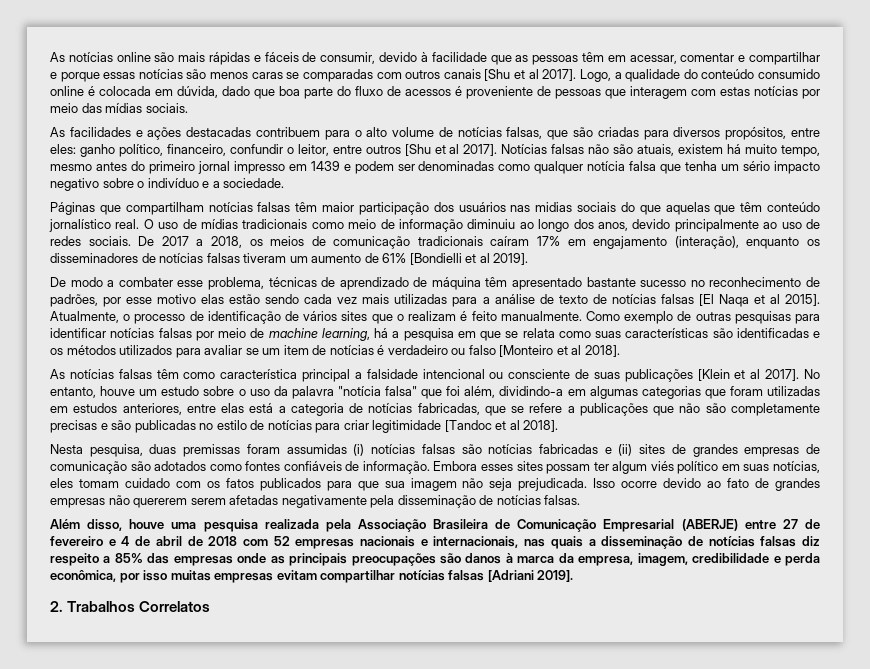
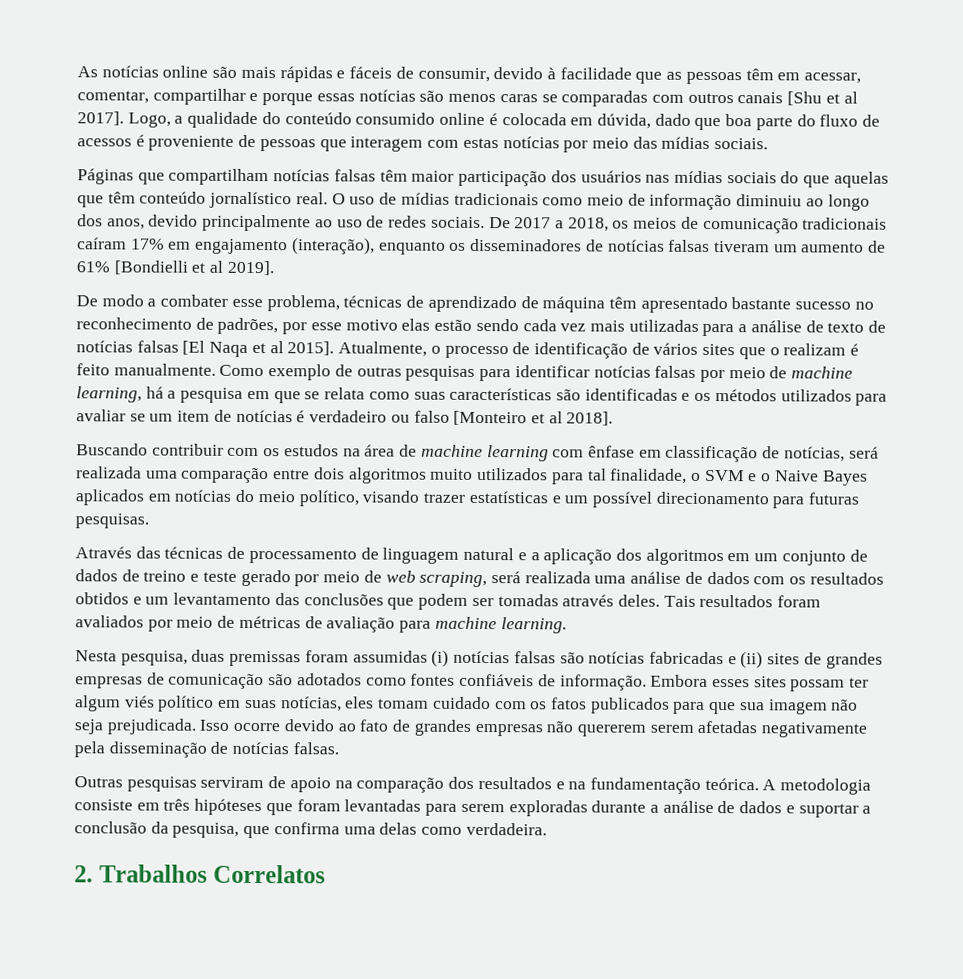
[680,53,746,62] comentar e -> [77,90,149,104] comentar,
[50,127,820,140] [50,144,821,157] [50,161,821,174] [50,178,285,191] // As facilidades e ações destacadas contribuem para o alto volume de notícias falsas, que são criadas para diversos propósitos, entre eles: ganho político, financeiro, confundir o leitor, entre outros [Shu et al 2017]. Notícias falsas não são atuais, existem há muito tempo, mesmo antes do primeiro jornal impresso em 1439 e podem ser denominadas como qualquer notícia falsa que tenha um sério impacto negativo sobre o indivíduo e a sociedade. -> (769, 144) none
[535,202,573,212] midias -> [673,170,723,184] mídias
[50,369,821,382] [50,386,821,399] [50,403,821,416] [50,420,559,433] As notícias falsas têm como característica principal a falsidade intencional ou consciente de suas publicações [Klein et al 2017]. No entanto, houve um estudo sobre o uso da palavra "notícia falsa" que foi além, dividindo-a em algumas categorias que foram utilizadas em estudos anteriores, entre elas está a categoria de notícias fabricadas, que se refere a publicações que não são completamente precisas e são publicadas no estilo de notícias para criar legitimidade [Tandoc et al 2018]. -> [76,443,879,463] [76,466,868,486] [75,489,860,509] [75,513,149,529] [75,546,868,566] [75,569,884,588] [75,592,822,610] [75,615,567,634] Buscando contribuir com os estudos na área de machine learning com ênfase em classificação de notícias, será realizada uma comparação entre dois algoritmos muito utilizados para tal finalidade, o SVM e o Naive Bayes aplicados em notícias do meio político, visando trazer estatísticas e um possível direcionamento para futuras pesquisas. // Através das técnicas de processamento de linguagem natural e a aplicação dos algoritmos em um conjunto de dados de treino e teste gerado por meio de web scraping, será realizada uma análise de dados com os resultados obtidos e um levantamento das conclusões que podem ser tomadas através deles. Tais resultados foram avaliados por meio de métricas de avaliação para machine learning.
[50,519,820,532] [50,536,821,549] [50,553,821,566] [50,570,574,583] Além disso, houve uma pesquisa realizada pela Associação Brasileira de Comunicação Empresarial (ABERJE) entre 27 de fevereiro e 4 de abril de 2018 com 52 empresas nacionais e internacionais, nas quais a disseminação de notícias falsas diz respeito a 85% das empresas onde as principais preocupações são danos à marca da empresa, imagem, credibilidade e perda econômica, por isso muitas empresas evitam compartilhar notícias falsas [Adriani 2019]. -> [74,776,872,795] [74,798,872,818] [74,821,547,839] Outras pesquisas serviram de apoio na comparação dos resultados e na fundamentação teórica. A metodologia consiste em três hipóteses que foram levantadas para serem exploradas durante a análise de dados e suportar a conclusão da pesquisa, que confirma uma delas como verdadeira.

